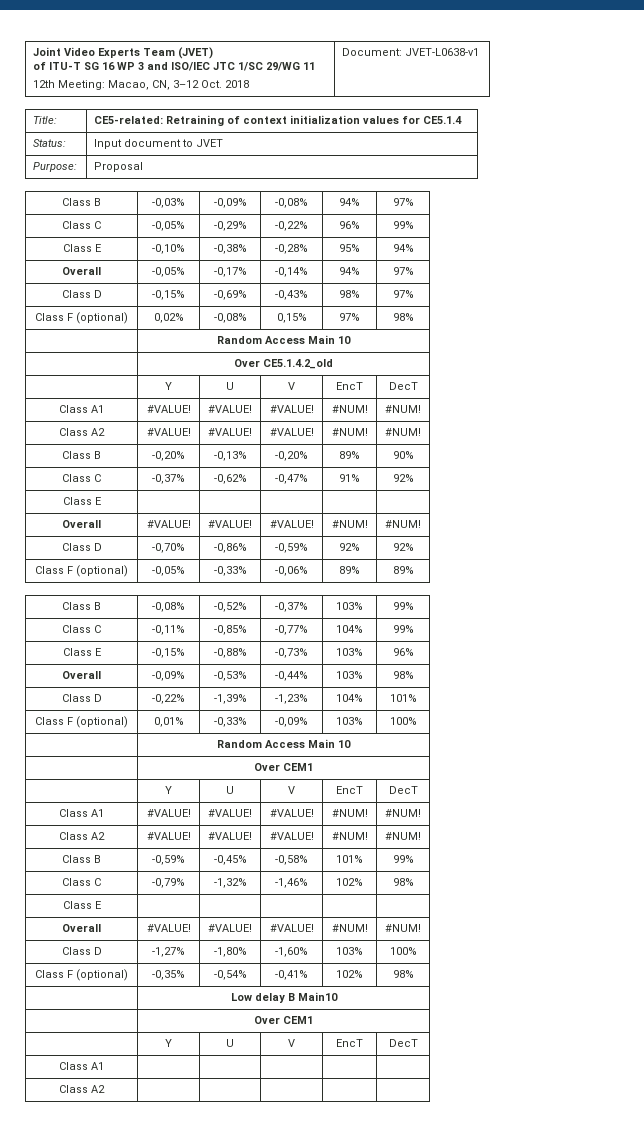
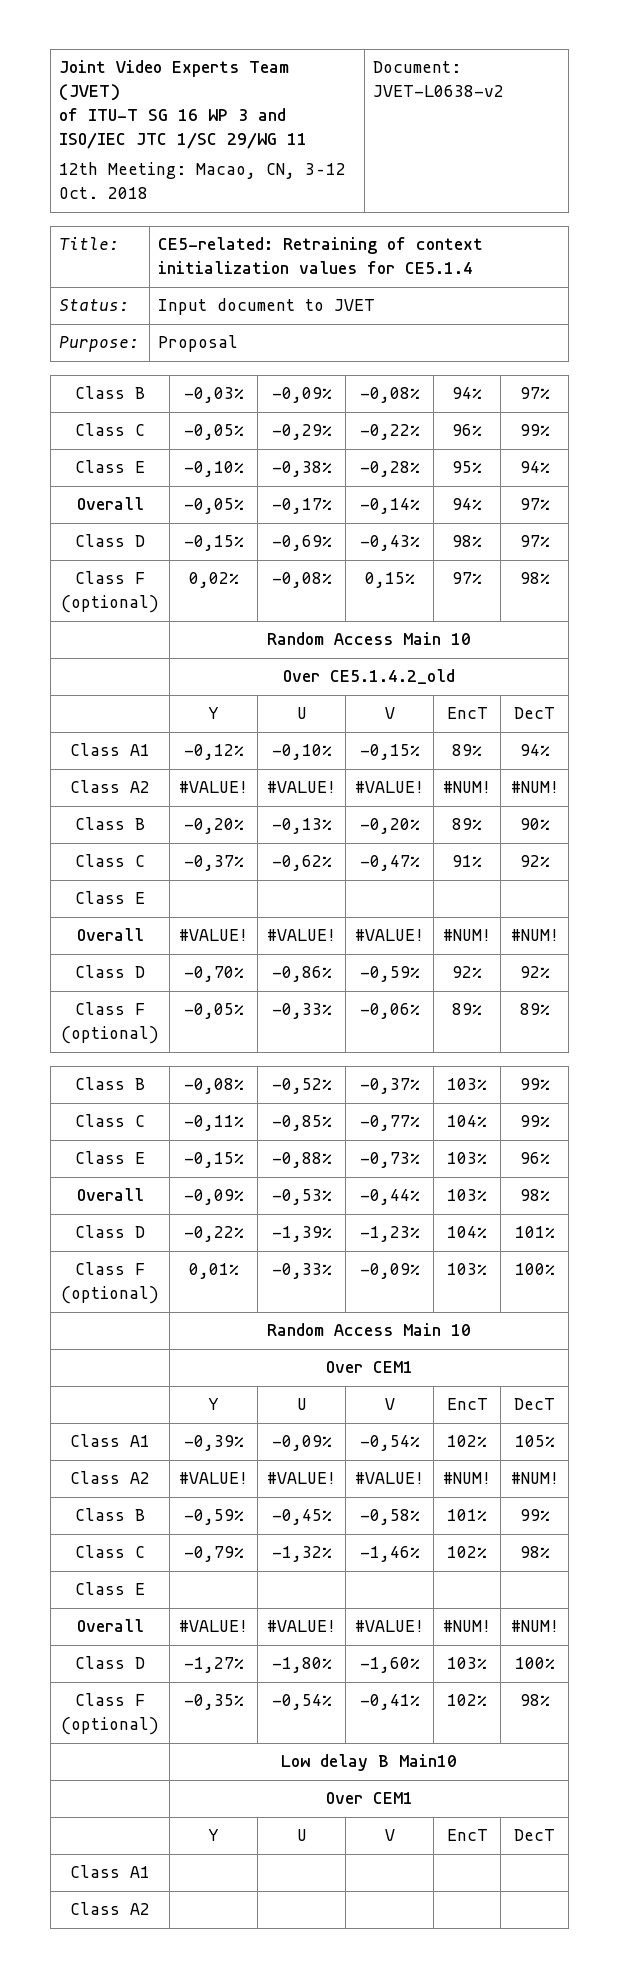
[405,48,480,56] JVET-L0638-v1 -> [373,85,505,97] JVET-L0638-v2
[146,405,191,413] [208,405,252,413] [269,405,314,413] [331,405,368,413] [385,405,421,413] #VALUE! | #VALUE! | #VALUE! | #NUM! | #NUM! -> [183,744,244,760] [271,744,332,760] [359,744,420,760] [452,744,482,756] [519,744,550,756] -0,12% | -0,10% | -0,15% | 89% | 94%
[146,809,191,817] [208,809,252,817] [269,809,314,817] [331,809,368,817] [385,809,421,817] #VALUE! | #VALUE! | #VALUE! | #NUM! | #NUM! -> [183,1435,244,1451] [271,1435,332,1451] [359,1435,420,1451] [447,1435,487,1447] [514,1435,555,1447] -0,39% | -0,09% | -0,54% | 102% | 105%

